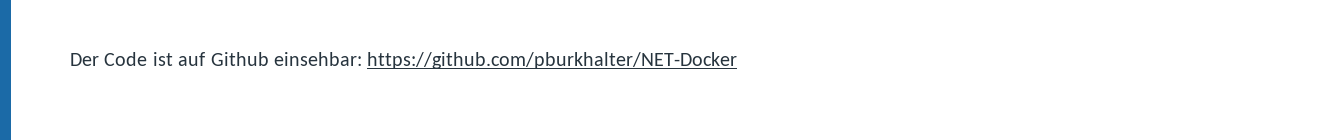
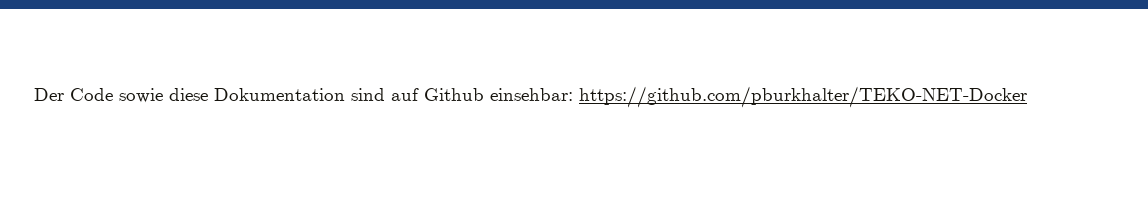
[152,52,173,66] ist -> [119,88,385,103] sowie diese Dokumentation sind
[367,52,738,69] https://github.com/pburkhalter/NET-Docker -> [579,86,1027,108] https://github.com/pburkhalter/TEKO-NET-Docker

